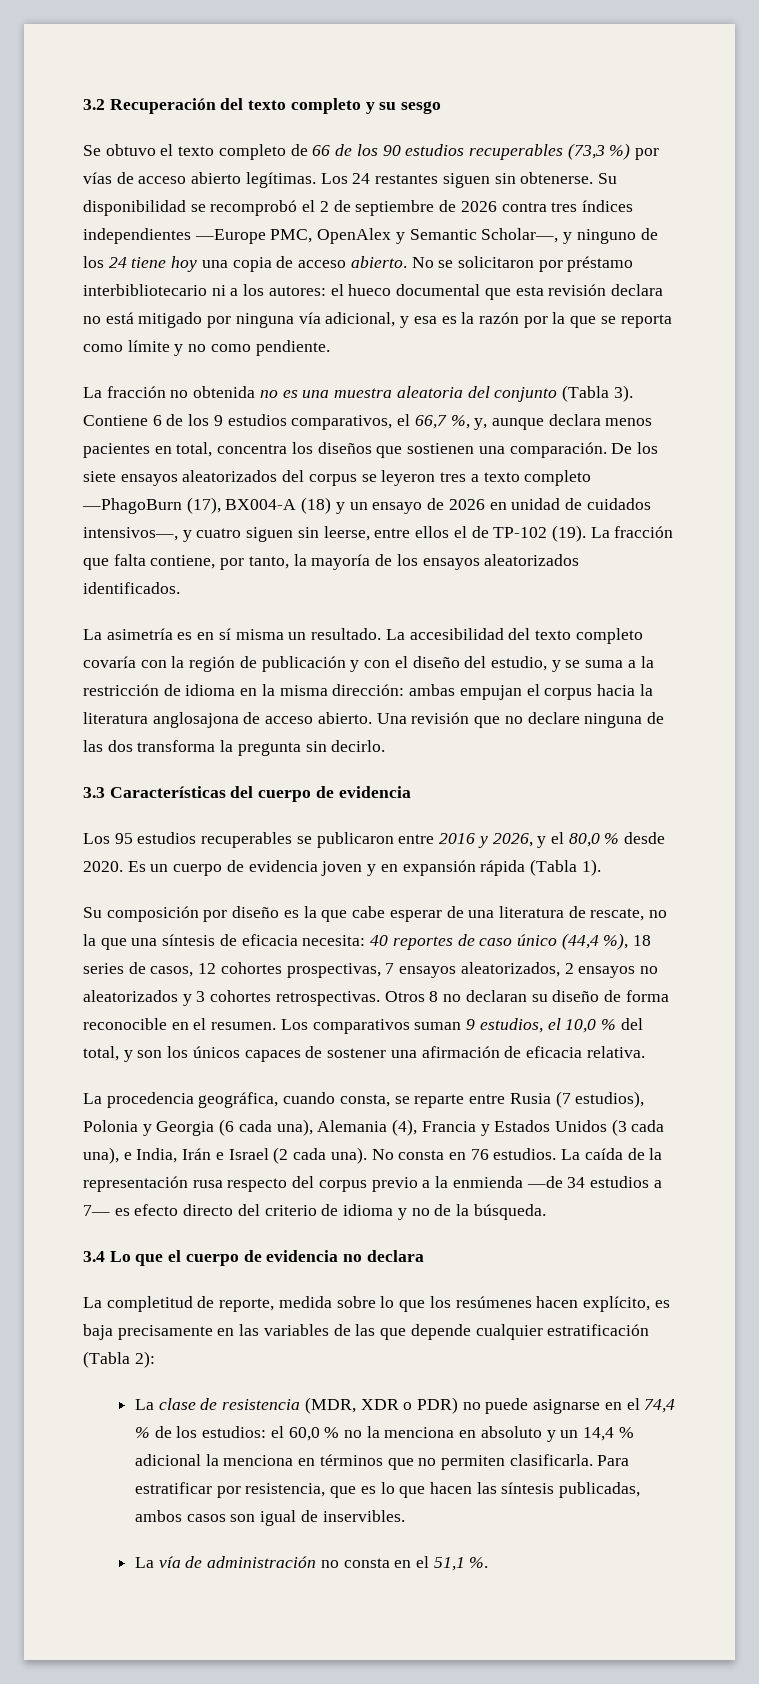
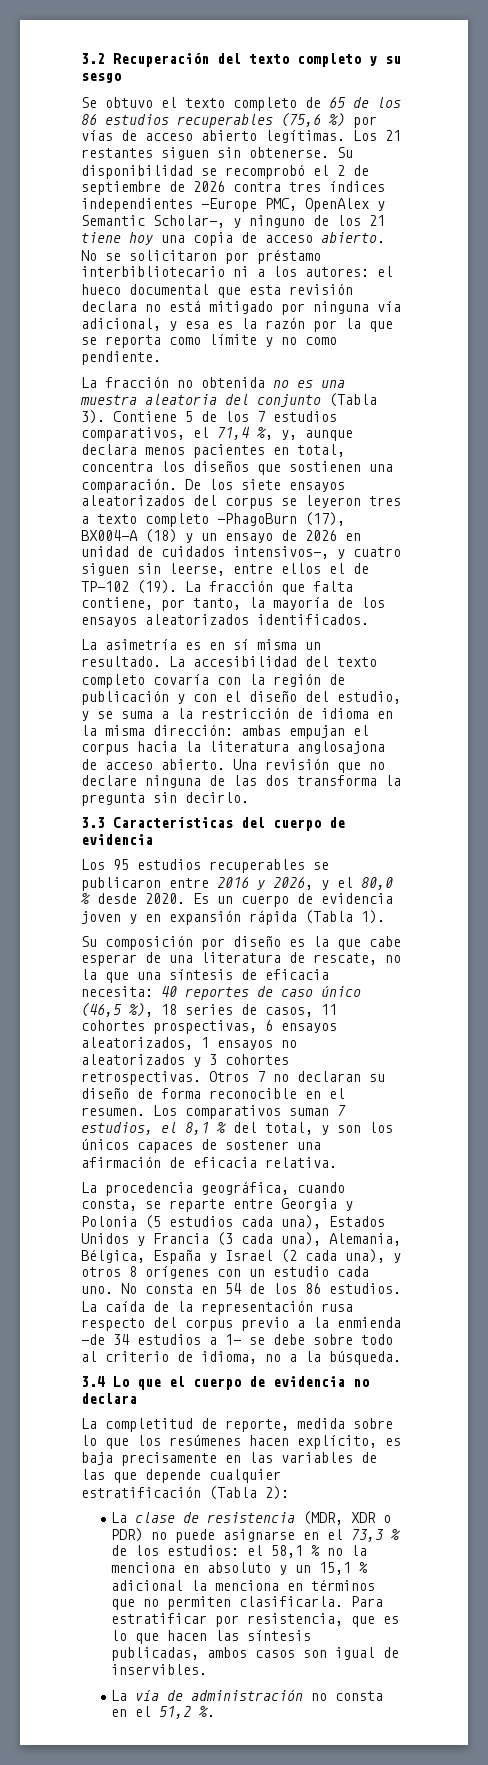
[312,143,605,160] 66 de los 90 estudios recuperables (73,3 -> [329,96,401,108] [81,113,321,128] 65 de los 86 estudios recuperables (75,6
[352,173,371,184] 24 -> [385,130,401,141] 21
[108,257,127,268] 24 -> [369,215,385,226] 21
[152,414,223,426] 6 de los 9 -> [185,411,265,422] 5 de los 7
[414,415,447,429] 66,7 -> [217,427,250,440] 71,4
[561,933,599,950] (44,4 -> [81,1003,122,1017] (46,5
[198,963,217,974] 12 -> [321,1004,337,1015] 11
[385,963,395,974] 7 -> [265,1020,273,1031] 6
[564,963,574,974] 2 -> [201,1037,209,1048] 1
[429,991,439,1002] 8 -> [257,1071,265,1082] 7
[466,1019,476,1030] 9 -> [337,1105,346,1116] 7
[565,1019,597,1033] 10,0 -> [185,1122,209,1135] 8,1
[509,1091,645,1108] [83,1119,665,1136] [83,1147,489,1164] Rusia (7 estudios), Polonia y Georgia (6 cada una), Alemania (4), Francia y Estados Unidos (3 cada una), e India, Irán e Israel (2 cada una). No consta en 76 -> [281,1198,353,1211] [81,1215,385,1229] [81,1232,401,1246] [81,1249,401,1264] [81,1266,369,1279] [81,1283,321,1294] Georgia y Polonia (5 estudios cada una), Estados Unidos y Francia (3 cada una), Alemania, Bélgica, España y Israel (2 cada una), y otros 8 orígenes con un estudio cada uno. No consta en 54 de los 86
[83,1204,452,1220] 7— es efecto directo del criterio de idioma y no de -> [225,1334,393,1345] [81,1351,297,1364] 1— se debe sobre todo al criterio de idioma, no a
[644,1399,676,1413] 74,4 -> [351,1529,385,1542] 73,3
[288,1427,320,1441] 60,0 -> [271,1545,304,1558] 58,1
[583,1427,615,1441] 14,4 -> [319,1562,352,1575] 15,1
[433,1557,465,1571] 51,1 -> [159,1706,192,1719] 51,2

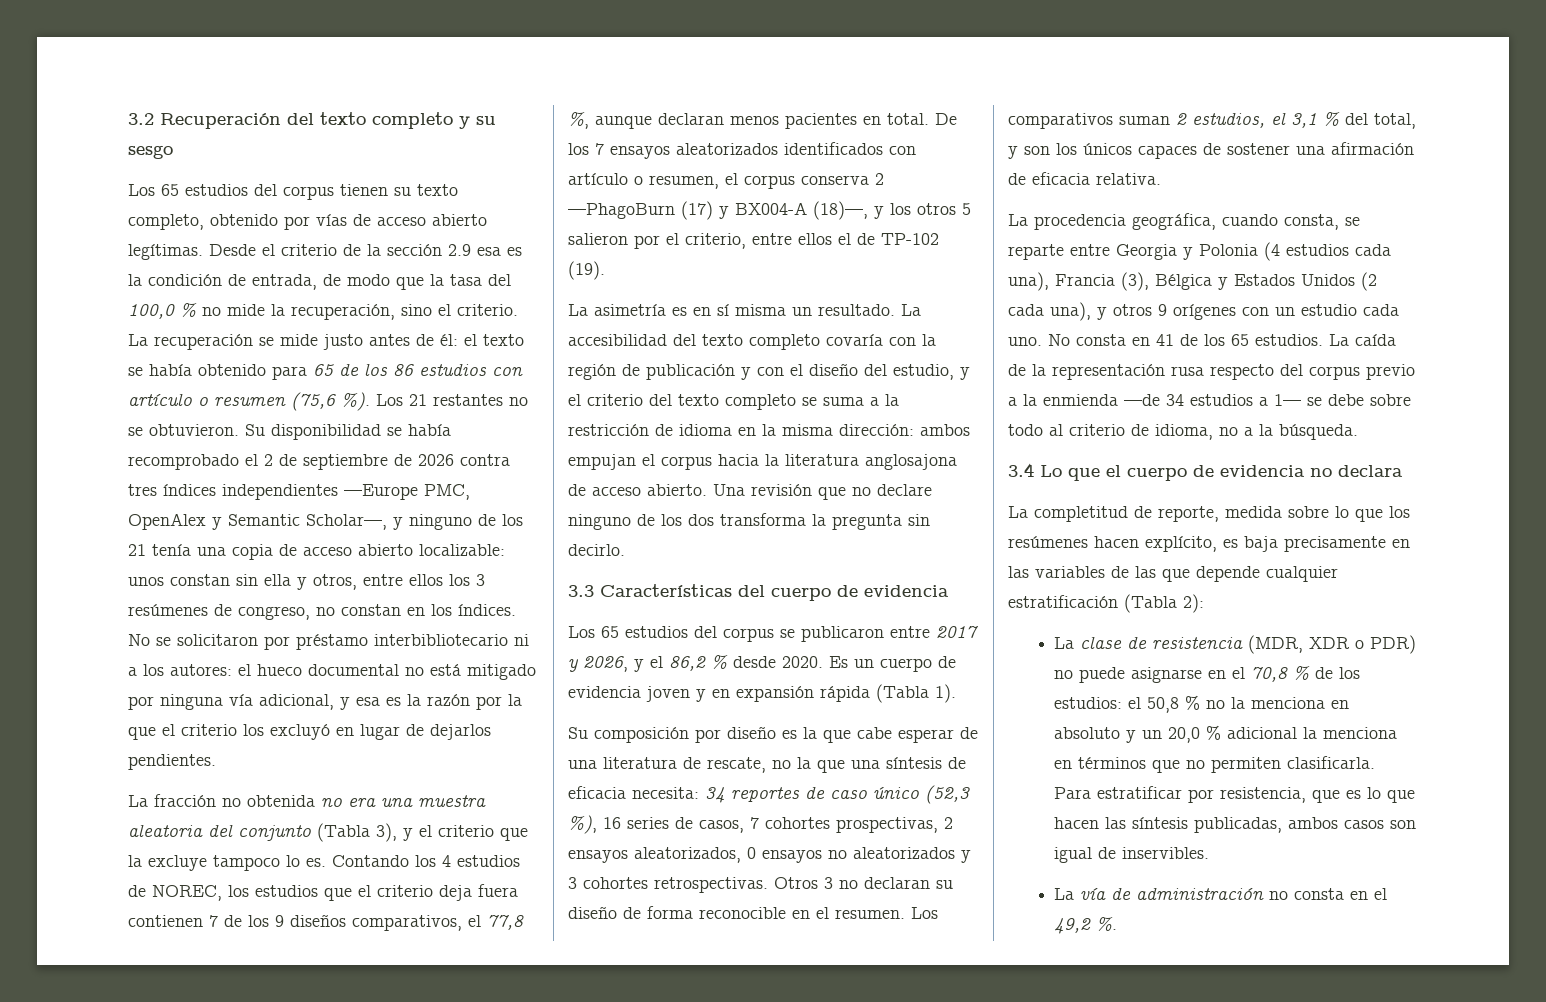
[81,96,401,111] [81,113,345,128] Se obtuvo el texto completo de 65 de los 86 estudios recuperables (75,6 %) -> [128,184,458,200] [128,214,278,230] Los 65 estudios del corpus tienen su texto completo, obtenido
[353,130,401,141] [81,147,329,160] Los 21 restantes siguen sin obtenerse. -> [209,244,522,256] [128,274,511,290] [128,303,518,320] [128,334,524,350] [128,363,523,380] [128,392,528,411] [128,424,239,436] Desde el criterio de la sección 2.9 esa es la condición de entrada, de modo que la tasa del 100,0 % no mide la recuperación, sino el criterio. La recuperación se mide justo antes de él: el texto se había obtenido para 65 de los 86 estudios con artículo o resumen (75,6 %). Los 21 restantes no se obtuvieron.
[225,164,305,179] recomprobó -> [408,424,451,436] [128,454,239,470] había recomprobado
[81,232,153,245] tiene hoy -> [152,544,191,556] tenía
[321,232,385,243] abierto. -> [358,544,505,556] [128,574,485,590] [128,604,516,620] abierto localizable: unos constan sin ella y otros, entre ellos los 3 resúmenes de congreso, no constan en los índices.
[217,283,353,298] [81,301,137,312] que esta revisión declara -> (399, 670) none
[81,334,337,348] [81,351,161,365] se reporta como límite y no como pendiente. -> [162,724,491,740] [128,754,216,770] el criterio los excluyó en lugar de dejarlos pendientes.
[297,380,313,388] es -> [348,798,376,807] era
[81,410,337,424] [81,427,353,441] [81,444,345,458] [81,461,393,475] [81,478,177,493] 3). Contiene 5 de los 7 estudios comparativos, el 71,4 %, y, aunque declara menos pacientes en total, concentra los diseños que sostienen una comparación. -> [376,823,528,842] [128,855,520,871] [128,884,518,901] [128,914,524,931] [568,112,929,129] 3), y el criterio que la excluye tampoco lo es. Contando los 4 estudios de NOREC, los estudios que el criterio deja fuera contienen 7 de los 9 diseños comparativos, el 77,8 %, aunque declaran menos pacientes en total.
[241,479,345,492] [81,495,401,509] [81,512,345,527] [81,529,361,543] [81,546,401,559] [81,563,225,576] siete ensayos aleatorizados del corpus se leyeron tres a texto completo —PhagoBurn (17), BX004-A (18) y un ensayo de 2026 en unidad de cuidados intensivos—, y cuatro siguen sin leerse, -> [595,142,916,159] [568,173,884,189] [568,201,971,220] [568,233,746,249] 7 ensayos aleatorizados identificados con artículo o resumen, el corpus conserva 2 —PhagoBurn (17) y BX004-A (18)—, y los otros 5 salieron por el criterio,
[185,580,353,595] [81,597,385,611] [81,614,369,627] La fracción que falta contiene, por tanto, la mayoría de los ensayos aleatorizados identificados. -> (605, 270) none
(89, 716) none -> [568,394,796,410] el criterio del texto completo
[241,725,281,736] ambas -> [920,424,970,436] ambos
[145,775,257,788] ninguna de las -> [568,514,682,530] ninguno de los
[113,859,305,873] 95 estudios recuperables -> [601,626,774,642] 65 estudios del corpus
[217,876,249,888] 2016 -> [936,626,979,638] 2017
[361,877,393,890] 80,0 -> [669,656,706,671] 86,2
[161,986,177,997] 40 -> [705,787,725,803] 34
[81,1003,177,1017] (46,5 %), 18 -> [925,785,970,804] [568,815,621,834] (52,3 %), 16
[321,1004,337,1015] 11 -> [750,817,759,829] 7
[265,1020,273,1031] 6 -> [944,817,953,829] 2
[201,1037,209,1048] 1 -> [747,847,756,859] 0
[257,1071,265,1082] 7 -> [824,877,833,889] 3
[337,1105,346,1116] 7 -> [1176,113,1187,125] 2
[185,1122,209,1135] 8,1 -> [1291,113,1317,128] 3,1
[145,1215,161,1229] (5 -> [1264,242,1280,261] (4
[329,1216,385,1227] [81,1232,401,1246] [81,1249,273,1264] Estados Unidos y Francia (3 cada una), Alemania, Bélgica, España y Israel -> [1055,272,1355,291] Francia (3), Bélgica y Estados Unidos
[129,1266,137,1277] 8 -> [1158,304,1167,316] 9
[225,1283,321,1294] 54 de los 86 -> [1156,334,1249,346] 41 de los 65
[351,1529,385,1542] 73,3 -> [1251,667,1289,682] 70,8
[271,1545,304,1558] 58,1 -> [1147,697,1180,713] 50,8
[319,1562,352,1575] 15,1 -> [1168,727,1201,743] 20,0
[159,1706,192,1719] 51,2 -> [1054,918,1092,934] 49,2

